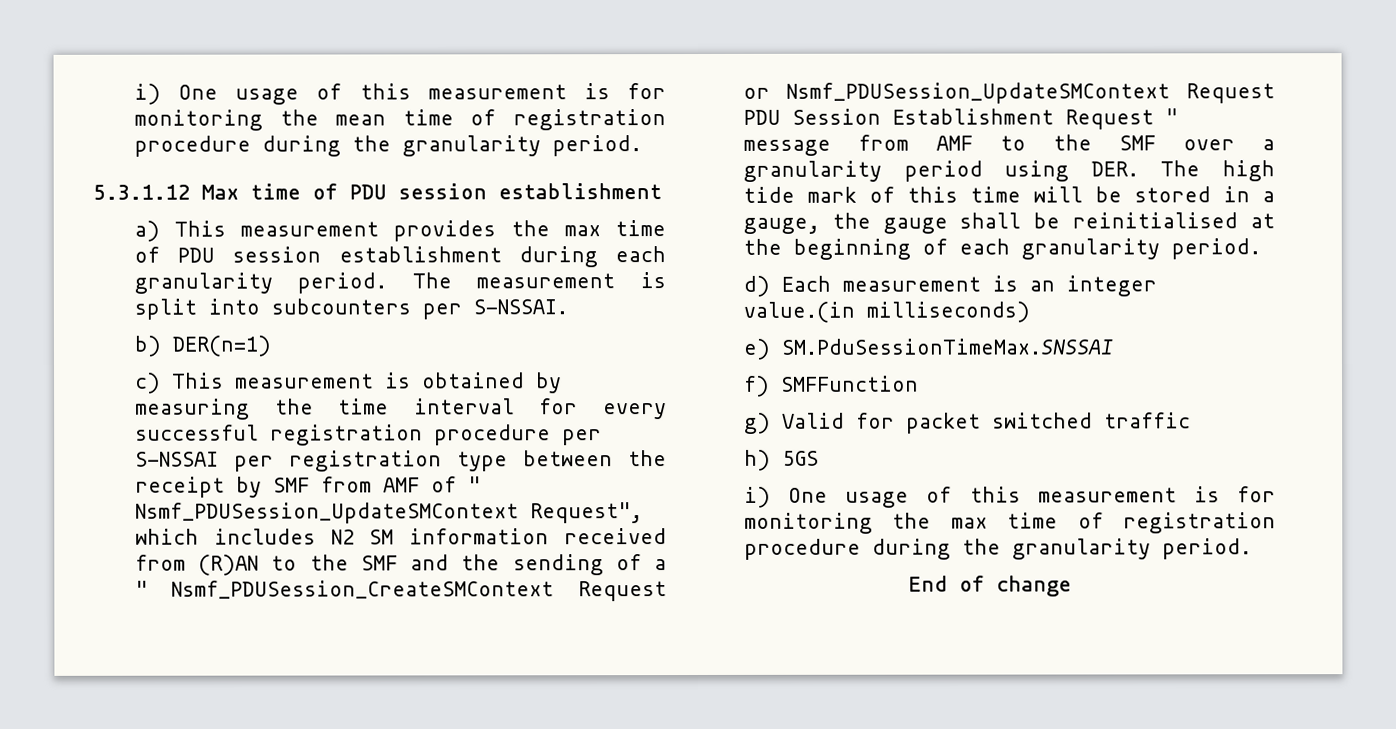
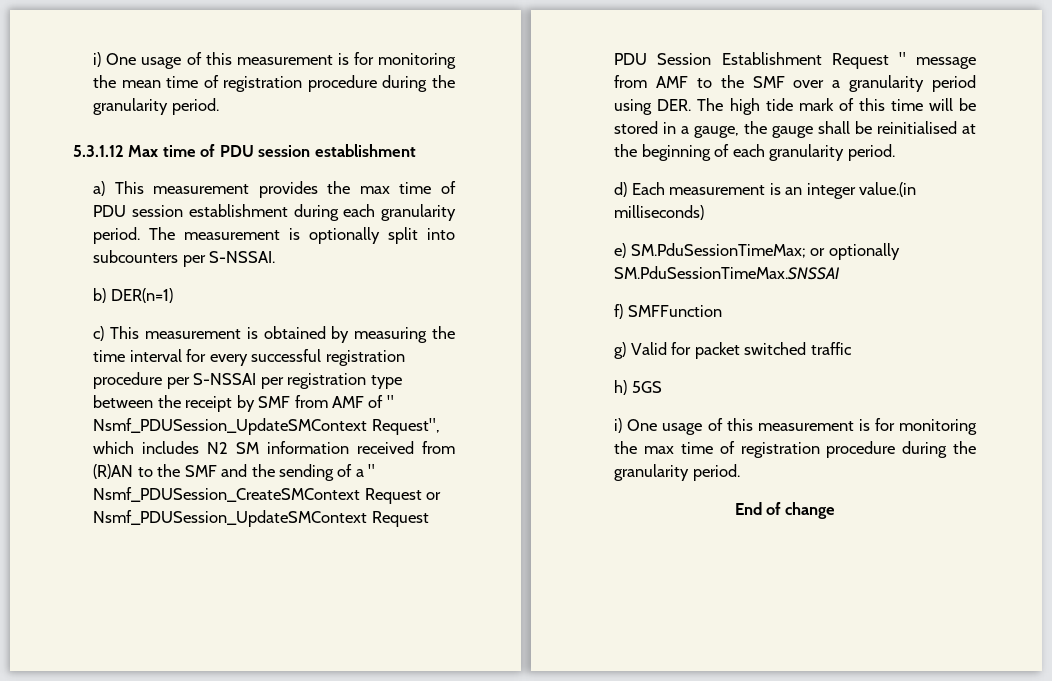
(666, 280) none -> [309,227,381,244] optionally
(770, 349) none -> [630,243,900,260] SM.PduSessionTimeMax; or optionally

